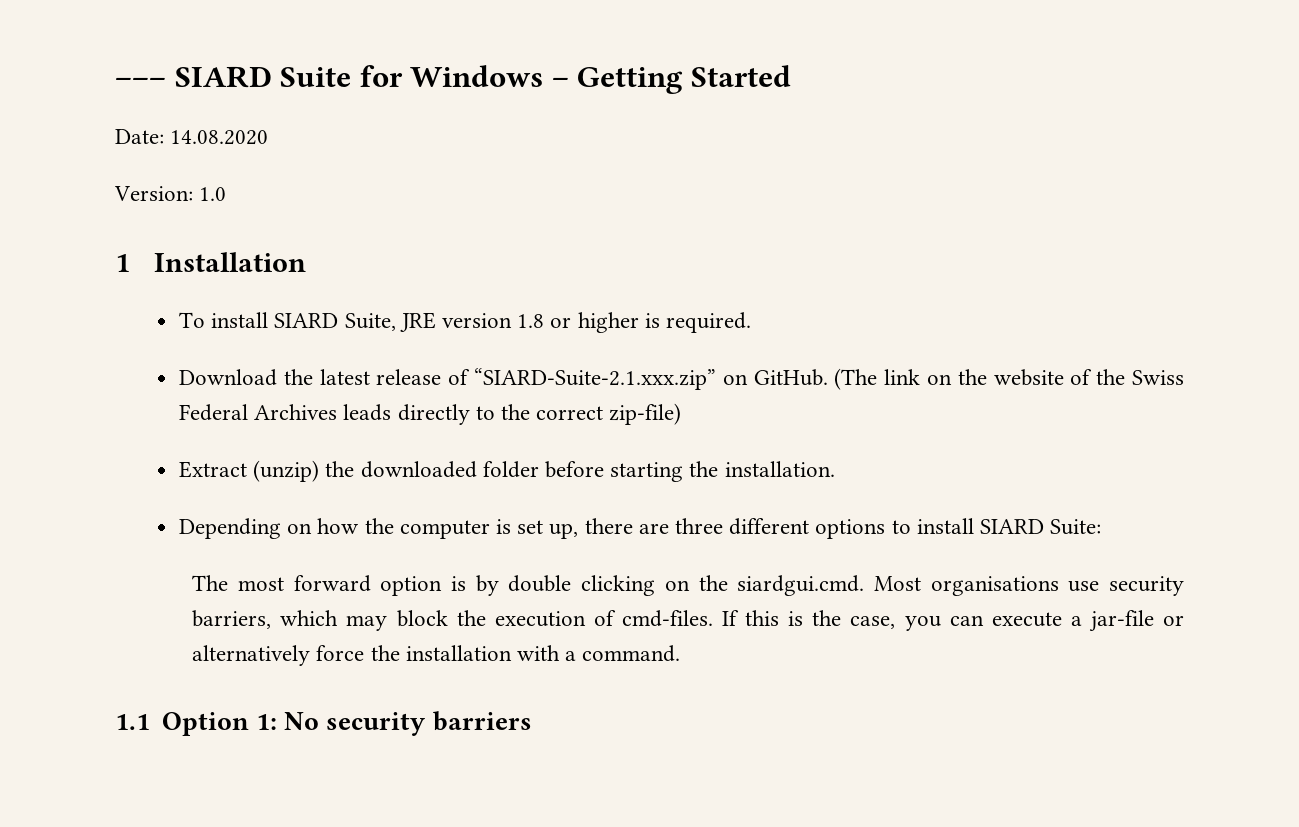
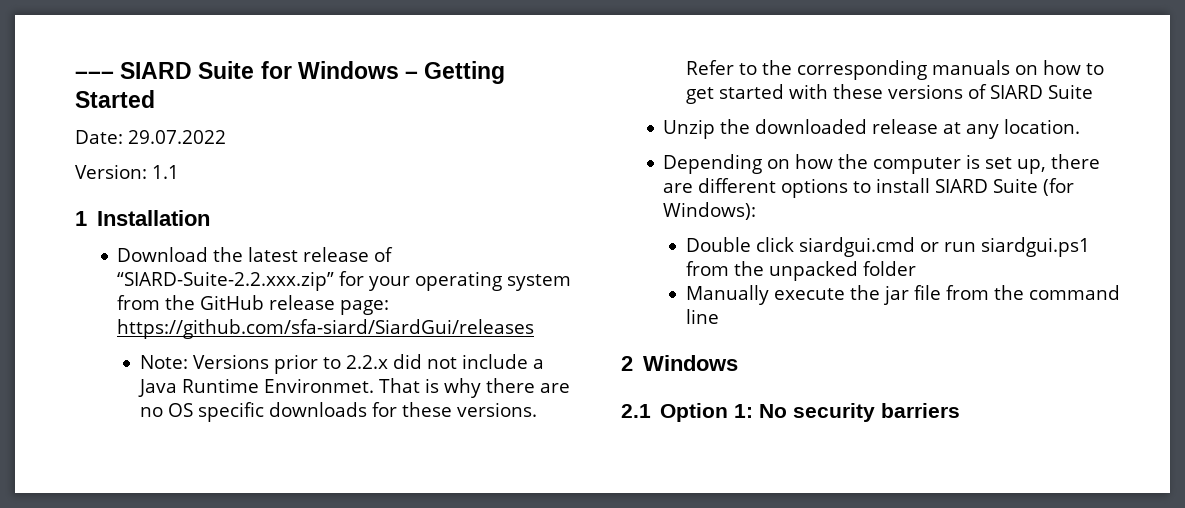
[170,130,269,145] 14.08.2020 -> [128,130,226,144] 29.07.2022
[199,187,227,201] 1.0 -> [152,165,179,179] 1.1
[178,312,752,333] // To install SIARD Suite, JRE version 1.8 or higher is required. -> (211, 218) none
[473,368,1185,390] [178,403,682,425] [178,460,835,482] “SIARD-Suite-2.1.xxx.zip” on GitHub. (The link on the website of the Swiss Federal Archives leads directly to the correct zip-file) // Extract (unzip) the downloaded folder before starting the installation. -> [117,271,572,291] [117,295,390,315] [117,319,535,339] [139,354,544,374] [137,378,570,398] [139,402,537,422] [685,60,1104,80] [685,84,1093,104] [663,119,1081,139] “SIARD-Suite-2.2.xxx.zip” for your operating system from the GitHub release page: https://github.com/sfa-siard/SiardGui/releases // Note: Versions prior to 2.2.x did not include a Java Runtime Environmet. That is why there are no OS specific downloads for these versions. Refer to the corresponding manuals on how to get started with these versions of SIARD Suite // Unzip the downloaded release at any location.
[675,518,724,534] three -> (694, 188) none
[1050,519,1102,535] [192,575,1184,596] [192,610,1185,632] [192,645,681,666] [115,714,150,730] Suite: // The most forward option is by double clicking on the siardgui.cmd. Most organisations use security barriers, which may block the execution of cmd-files. If this is the case, you can execute a jar-file or alternatively force the installation with a command. // 1.1 -> [993,178,1075,196] [663,202,757,220] [685,237,1090,257] [685,261,916,281] [685,285,1120,305] [685,309,719,324] [621,355,739,371] [621,404,651,418] Suite (for Windows): // Double click siardgui.cmd or run siardgui.ps1 from the unpacked folder // Manually execute the jar file from the command line // 2 Windows // 2.1

